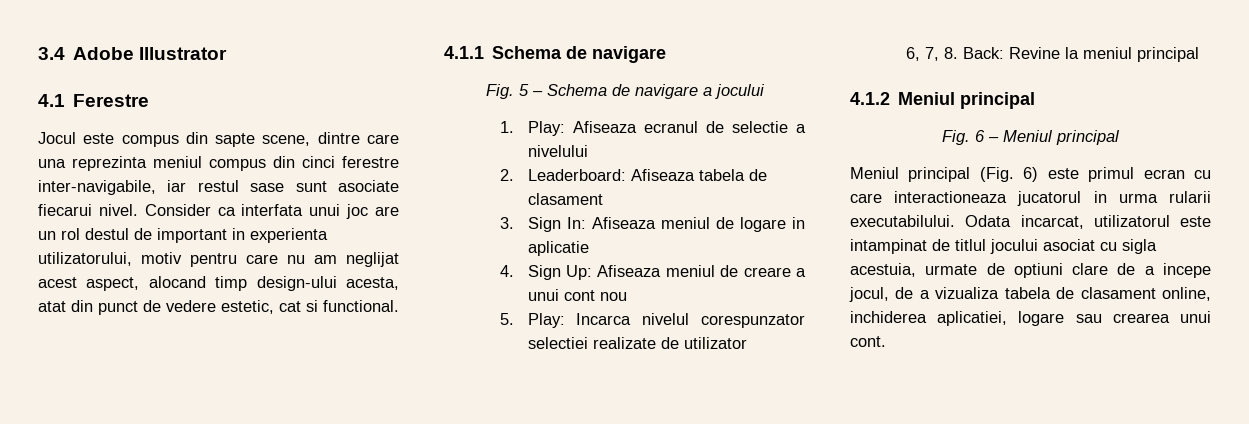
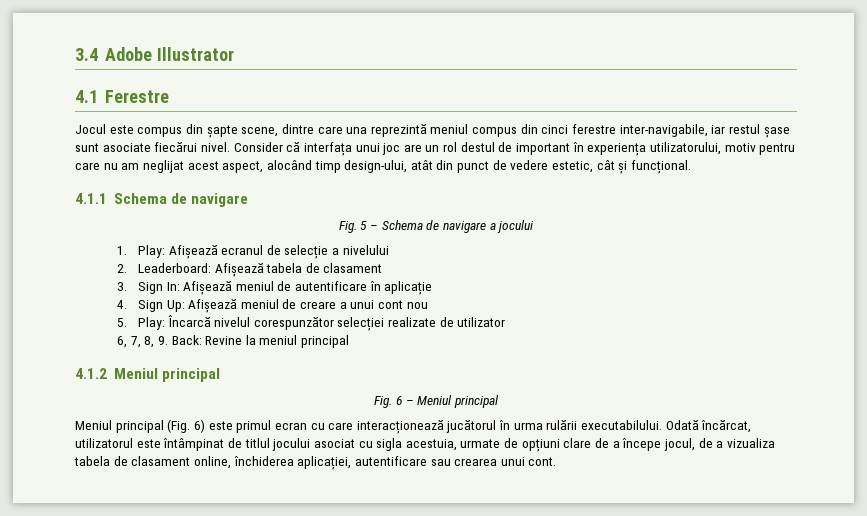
[215,133,256,147] sapte -> [206,125,238,138] șapte
[72,156,147,171] reprezinta -> [370,124,427,137] reprezintă
[250,183,285,192] sase -> [763,127,790,138] șase
[38,204,92,216] fiecarui -> [154,142,198,152] fiecărui
[217,204,304,216] ca interfata -> [286,142,352,156] că interfața
[232,228,328,243] in experienta -> [572,142,647,156] în experiența
[148,276,399,291] [38,301,66,312] alocand timp design-ului acesta, atat -> [266,160,433,173] alocând timp design-ului, atât
[279,300,399,312] cat si functional. -> [596,160,691,174] cât și funcțional.
[572,121,637,133] Afiseaza -> [168,245,218,259] Afișează
[731,121,788,133] selectie -> [284,245,329,259] selecție
[630,169,695,181] Afiseaza -> [214,263,264,277] Afișează
[591,217,805,232] [527,241,589,256] Afiseaza meniul de logare in aplicatie -> [183,281,433,295] Afișează meniul de autentificare în aplicație
[597,265,662,277] Afiseaza -> [188,299,238,313] Afișează
[576,313,805,328] [527,337,588,349] Incarca nivelul corespunzator selectiei -> [167,315,385,331] Încarcă nivelul corespunzător selecției
[943,47,958,59] 8. -> [144,336,168,348] 8, 9.
[894,191,1211,206] [850,215,1084,229] interactioneaza jucatorul in urma rularii executabilului. Odata incarcat, -> [356,420,752,434] interacționează jucătorul în urma rulării executabilului. Odată încărcat,
[850,239,927,254] intampinat -> [163,438,225,451] întâmpinat
[1013,263,1063,278] optiuni -> [521,439,560,452] opțiuni
[1163,263,1211,278] incepe -> [622,438,662,451] începe
[850,311,1065,326] inchiderea aplicatiei, logare -> [233,456,427,470] închiderea aplicației, autentificare

